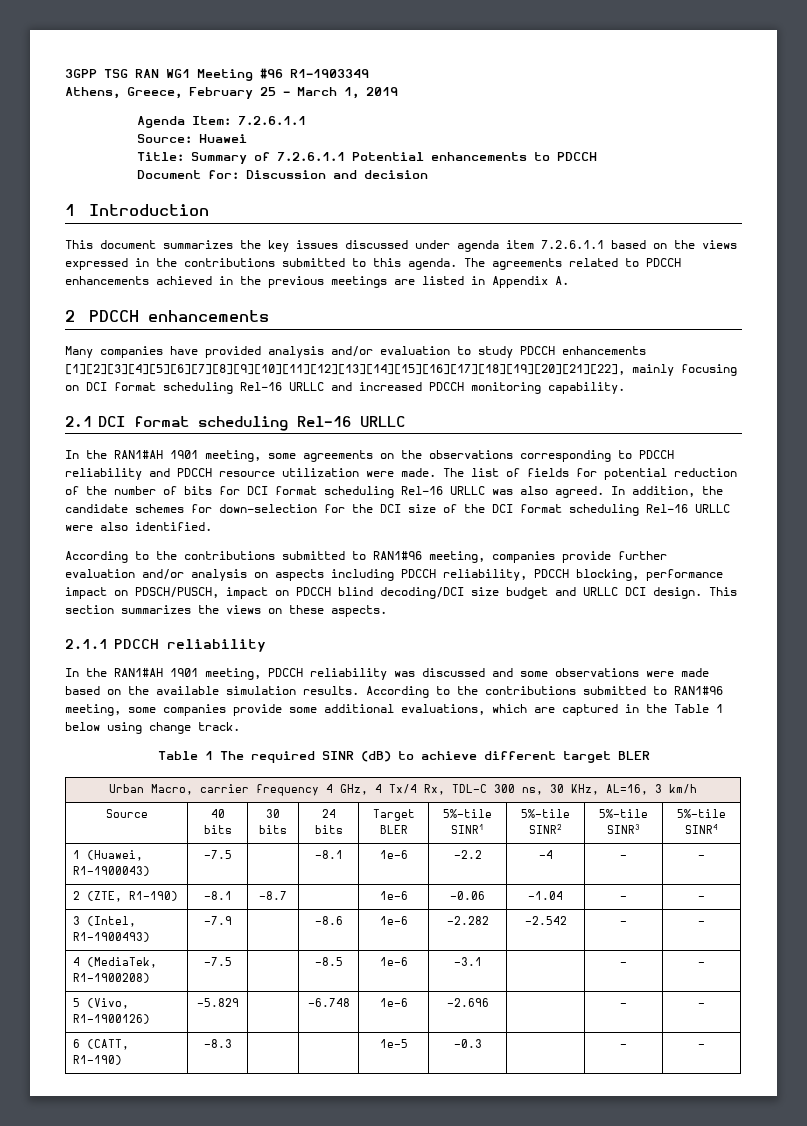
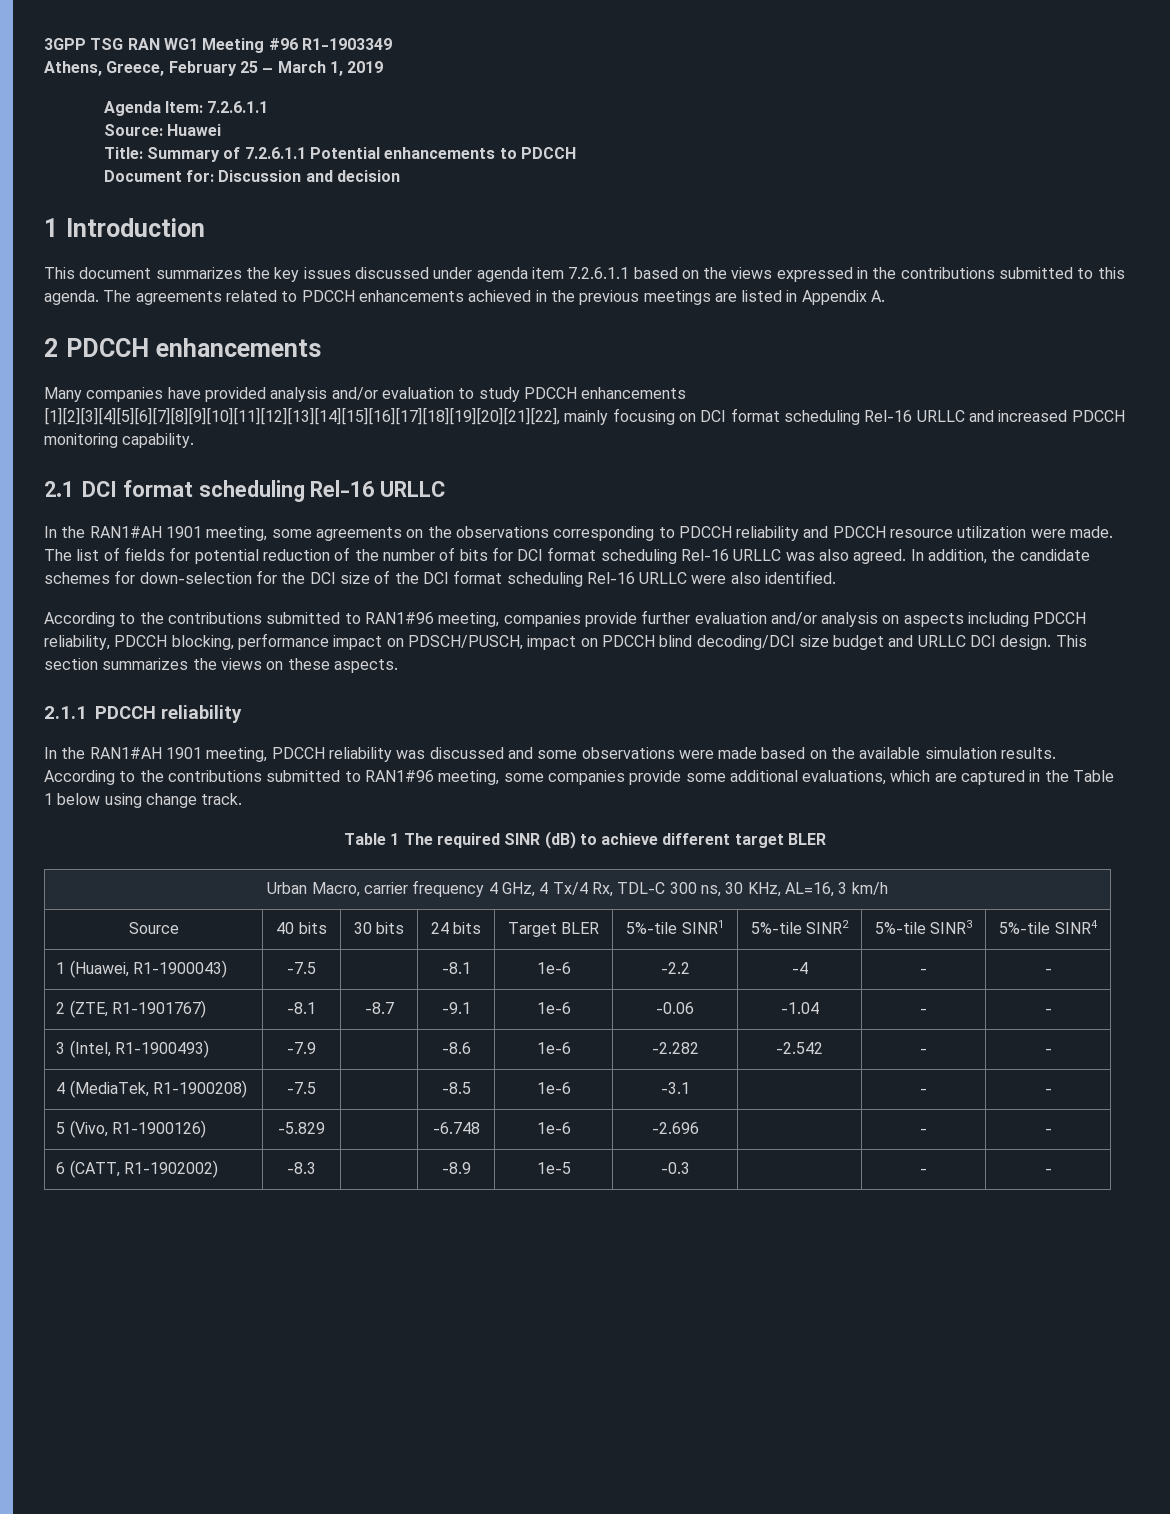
[128,891,178,901] R1-190) -> [111,1000,206,1018] R1-1901767)
(287, 895) none -> [441,1002,471,1014] -9.1
[72,1055,122,1065] R1-190) -> [123,1160,218,1178] R1-1902002)
(232, 1043) none -> [441,1162,471,1174] -8.9

